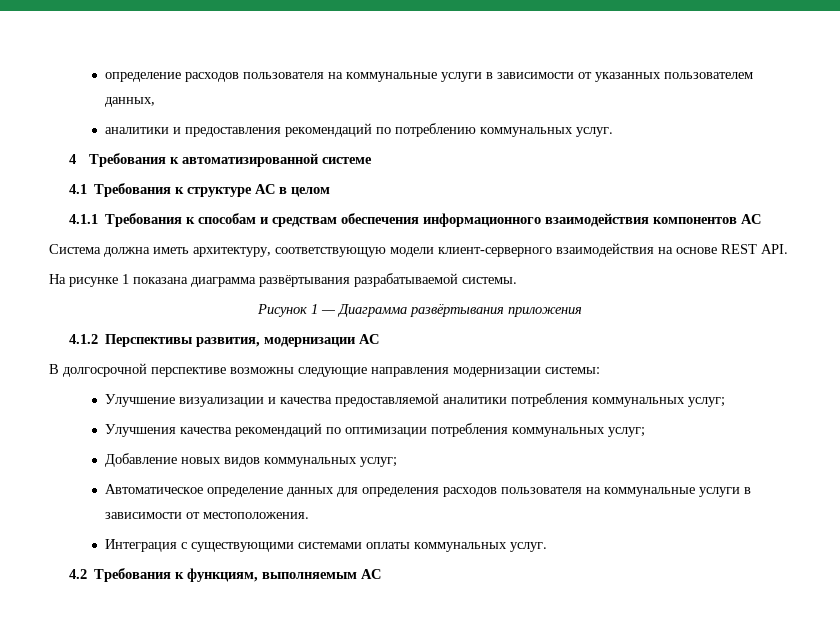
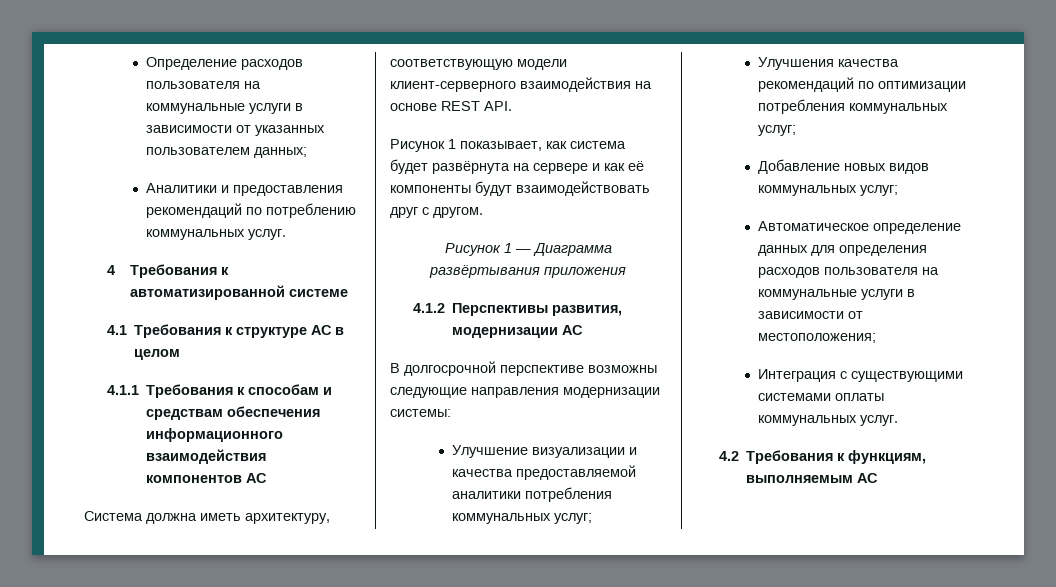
[105,72,182,82] определение -> [146,57,238,70] Определение
[105,97,156,107] [105,127,170,134] данных, // аналитики -> [254,147,308,158] [146,183,218,193] данных; // Аналитики
[49,273,517,287] На рисунке 1 показана диаграмма развёртывания разрабатываемой системы. -> [390,139,626,152] [390,159,644,174] [390,181,650,196] [390,207,483,218] Рисунок 1 показывает, как система будет развёрнута на сервере и как её компоненты будут взаимодействовать друг с другом.
[203,512,310,519] местоположения. -> [758,333,877,343] местоположения;

